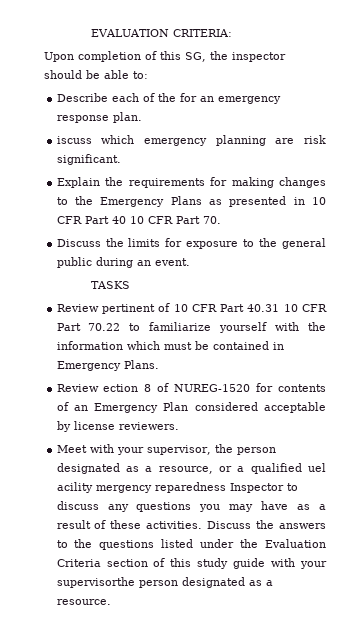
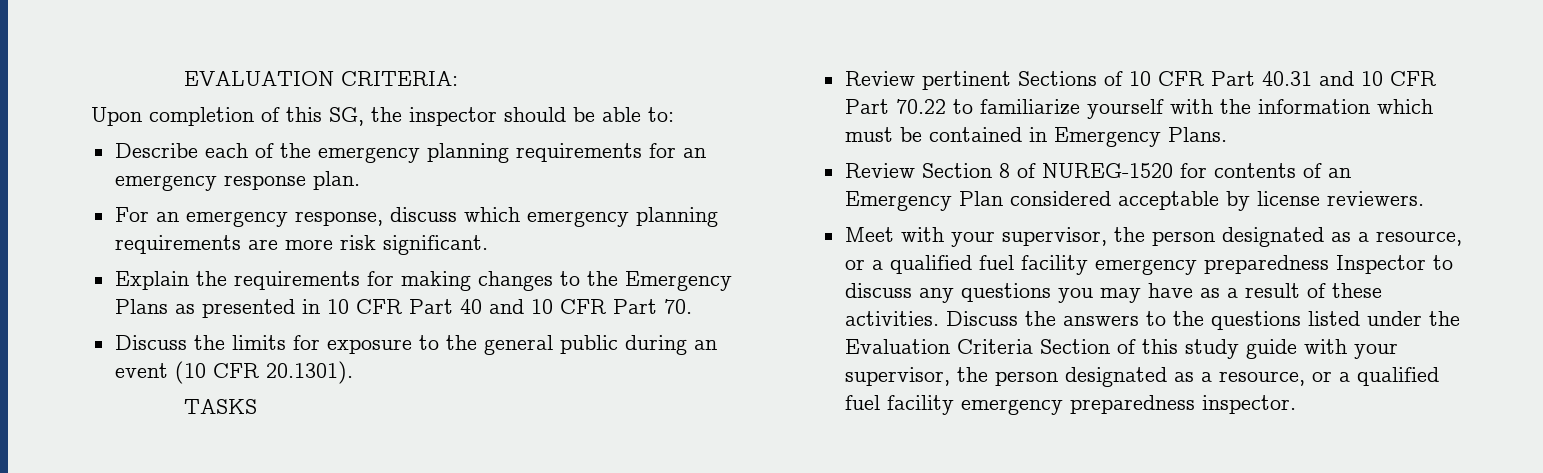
(176, 97) none -> [317,143,642,163] emergency planning requirements
[56,135,295,146] iscuss which emergency planning are -> [114,207,718,227] [114,235,333,254] For an emergency response, discuss which emergency planning requirements are more
(126, 220) none -> [488,299,524,314] and
[154,258,190,266] event. -> [114,361,353,384] event (10 CFR 20.1301).
(155, 309) none -> [1017,71,1097,86] Sections
(280, 308) none -> [1318,71,1354,86] and
[103,384,139,392] ection -> [921,163,992,178] Section
[308,463,326,472] [56,482,226,493] uel acility mergency reparedness -> [978,255,1329,275] fuel facility emergency preparedness
[106,559,148,567] section -> [1039,339,1110,354] Section
[56,577,273,588] [56,599,111,605] supervisorthe person designated as a resource. -> [844,367,1439,387] [844,395,1296,415] supervisor, the person designated as a resource, or a qualified fuel facility emergency preparedness inspector.

